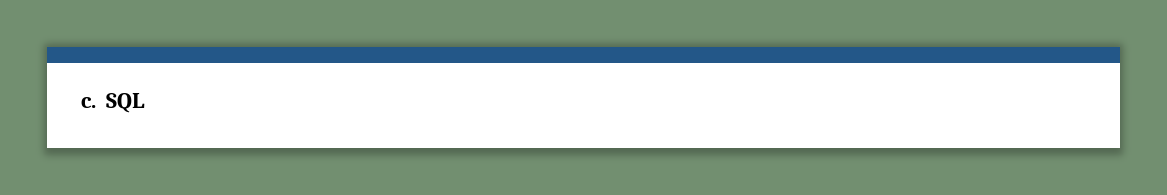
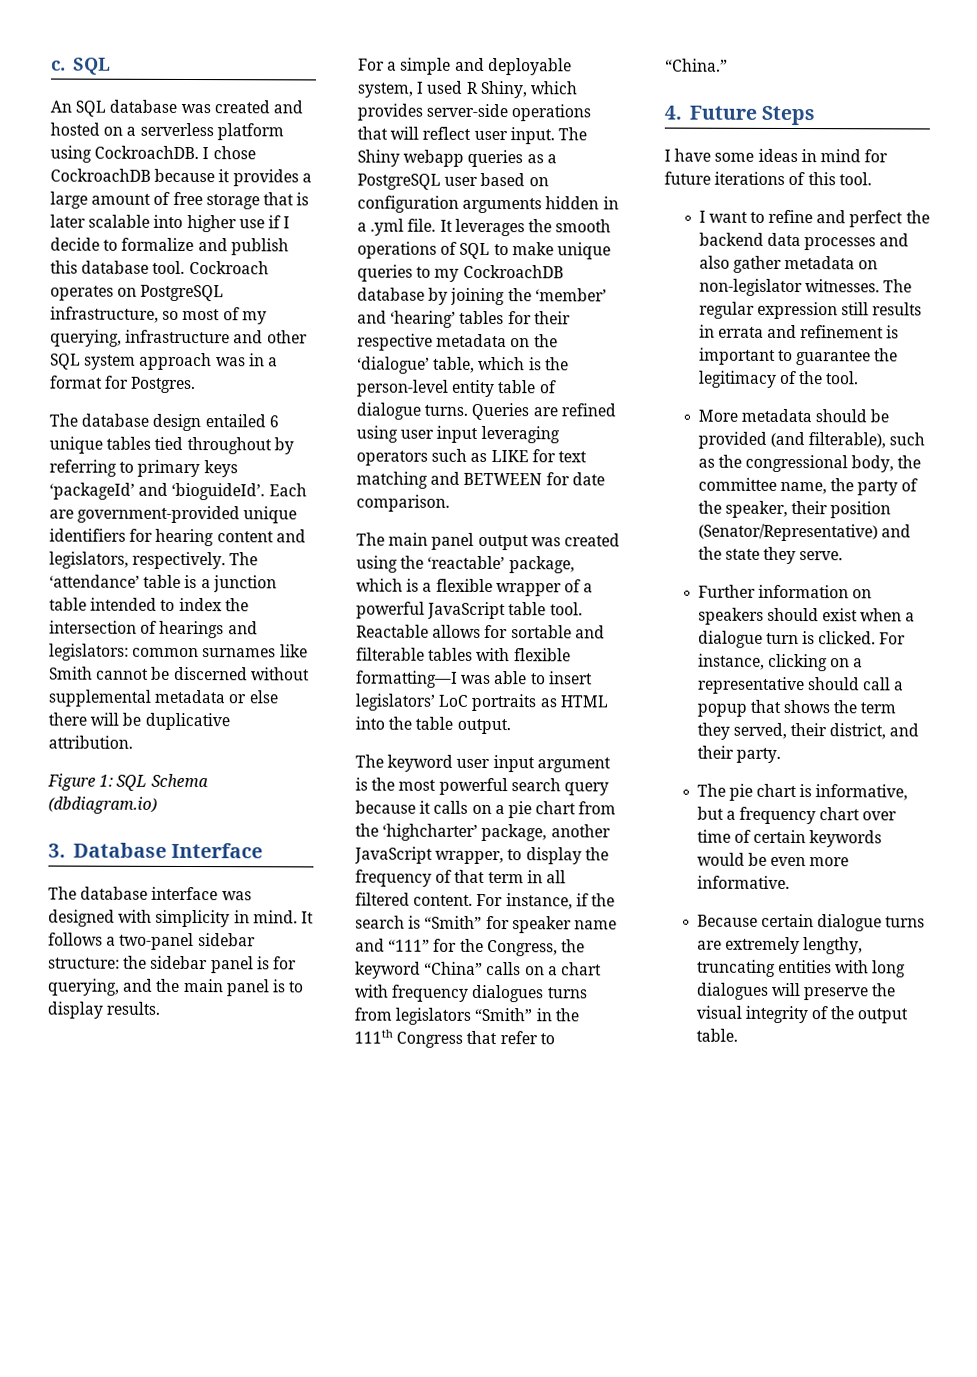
(145, 103) none -> [50,99,303,117] [50,122,284,141] [50,145,256,163] [50,168,312,187] [50,191,310,210] [50,214,291,233] [50,237,289,256] [50,260,269,275] [50,284,225,302] [50,306,267,325] [50,329,308,347] [50,352,278,371] [49,375,197,394] [49,413,279,432] [49,436,294,455] [49,459,238,478] [49,482,307,501] [49,505,298,524] [49,528,306,547] [49,551,259,570] [49,574,277,593] [49,597,249,612] [49,620,258,639] [49,643,308,661] [49,666,310,681] [48,689,278,707] [48,712,230,731] [48,735,133,749] [47,773,208,791] [48,796,157,814] [48,842,264,859] [48,886,252,901] [48,909,314,928] [48,932,256,951] [48,955,297,974] [47,978,305,997] [47,1001,161,1019] [358,57,572,76] [357,80,578,99] [357,103,592,122] [357,126,587,145] [357,149,557,168] [357,172,549,190] [357,195,619,214] [357,218,612,237] [357,241,611,260] [357,264,564,282] [357,287,607,306] [357,310,571,328] [357,333,558,351] [357,356,569,374] [356,379,557,398] [356,402,616,421] [356,425,560,444] [356,448,587,466] [356,471,605,489] [356,494,450,512] [356,532,620,551] [356,555,575,574] [356,578,594,597] [356,601,583,620] [356,624,605,639] [356,647,571,662] [356,670,593,688] [355,693,608,712] [355,716,511,735] [355,754,611,773] [355,777,609,796] [355,800,617,819] [355,823,611,842] [354,846,609,865] [355,869,566,887] [355,892,615,910] [355,915,617,934] [355,938,585,957] [355,961,602,979] [354,984,588,1003] [354,1007,579,1025] [354,1029,555,1048] [665,58,728,72] [664,105,816,126] [664,148,889,163] [664,171,872,186] [698,209,930,228] [698,232,910,251] [698,255,879,273] [698,278,912,297] [698,301,923,320] [698,324,900,339] [698,347,899,366] [697,370,860,388] [697,408,890,423] [697,431,926,449] [697,454,922,473] [697,477,919,496] [697,500,892,519] [697,523,911,542] [697,546,844,565] [697,584,872,599] [697,607,916,625] [697,630,907,648] [697,653,864,672] [696,676,905,695] [696,699,897,717] [696,722,920,740] [696,745,781,763] [696,783,909,801] [696,806,898,825] [696,829,883,848] [696,852,850,867] [696,875,790,889] [696,913,926,932] [696,936,863,955] [696,959,907,978] [695,982,897,1001] [695,1005,909,1024] [695,1028,738,1042] // An SQL database was created and hosted on a serverless platform using CockroachDB. I chose CockroachDB because it provides a large amount of free storage that is later scalable into higher use if I decide to formalize and publish this database tool. Cockroach operates on PostgreSQL infrastructure, so most of my querying, infrastructure and other SQL system approach was in a format for Postgres. // The database design entailed 6 unique tables tied throughout by referring to primary keys ‘packageId’ and ‘bioguideId’. Each are government-provided unique identifiers for hearing content and legislators, respectively. The ‘attendance’ table is a junction table intended to index the intersection of hearings and legislators: common surnames like Smith cannot be discerned without supplemental metadata or else there will be duplicative attribution. // Figure 1: SQL Schema (dbdiagram.io) // 3. Database Interface // The database interface was designed with simplicity in mind. It follows a two-panel sidebar structure: the sidebar panel is for querying, and the main panel is to display results. // For a simple and deployable system, I used R Shiny, which provides server-side operations that will reflect user input. The Shiny webapp queries as a PostgreSQL user based on configuration arguments hidden in a .yml file. It leverages the smooth operations of SQL to make unique queries to my CockroachDB database by joining the ‘member’ and ‘hearing’ tables for their respective metadata on the ‘dialogue’ table, which is the person-level entity table of dialogue turns. Queries are refined using user input leveraging operators such as LIKE for text matching and BETWEEN for date comparison. // The main panel output was created using the ‘reactable’ package, which is a flexible wrapper of a powerful JavaScript table tool. Reactable allows for sortable and filterable tables with flexible formatting—I was able to insert legislators’ LoC portraits as HTML into the table output. // The keyword user input argument is the most powerful search query because it calls on a pie chart from the ‘highcharter’ package, another JavaScript wrapper, to display the frequency of that term in all filtered content. For instance, if the search is “Smith” for speaker name and “111” for the Congress, the keyword “China” calls on a chart with frequency dialogues turns from legislators “Smith” in the 111th Congress that refer to “China.” // 4. Future Steps // I have some ideas in mind for future iterations of this tool. // I want to refine and perfect the backend data processes and also gather metadata on non-legislator witnesses. The regular expression still results in errata and refinement is important to guarantee the legitimacy of the tool. // More metadata should be provided (and filterable), such as the congressional body, the committee name, the party of the speaker, their position (Senator/Representative) and the state they serve. // Further information on speakers should exist when a dialogue turn is clicked. For instance, clicking on a representative should call a popup that shows the term they served, their district, and their party. // The pie chart is informative, but a frequency chart over time of certain keywords would be even more informative. // Because certain dialogue turns are extremely lengthy, truncating entities with long dialogues will preserve the visual integrity of the output table.

